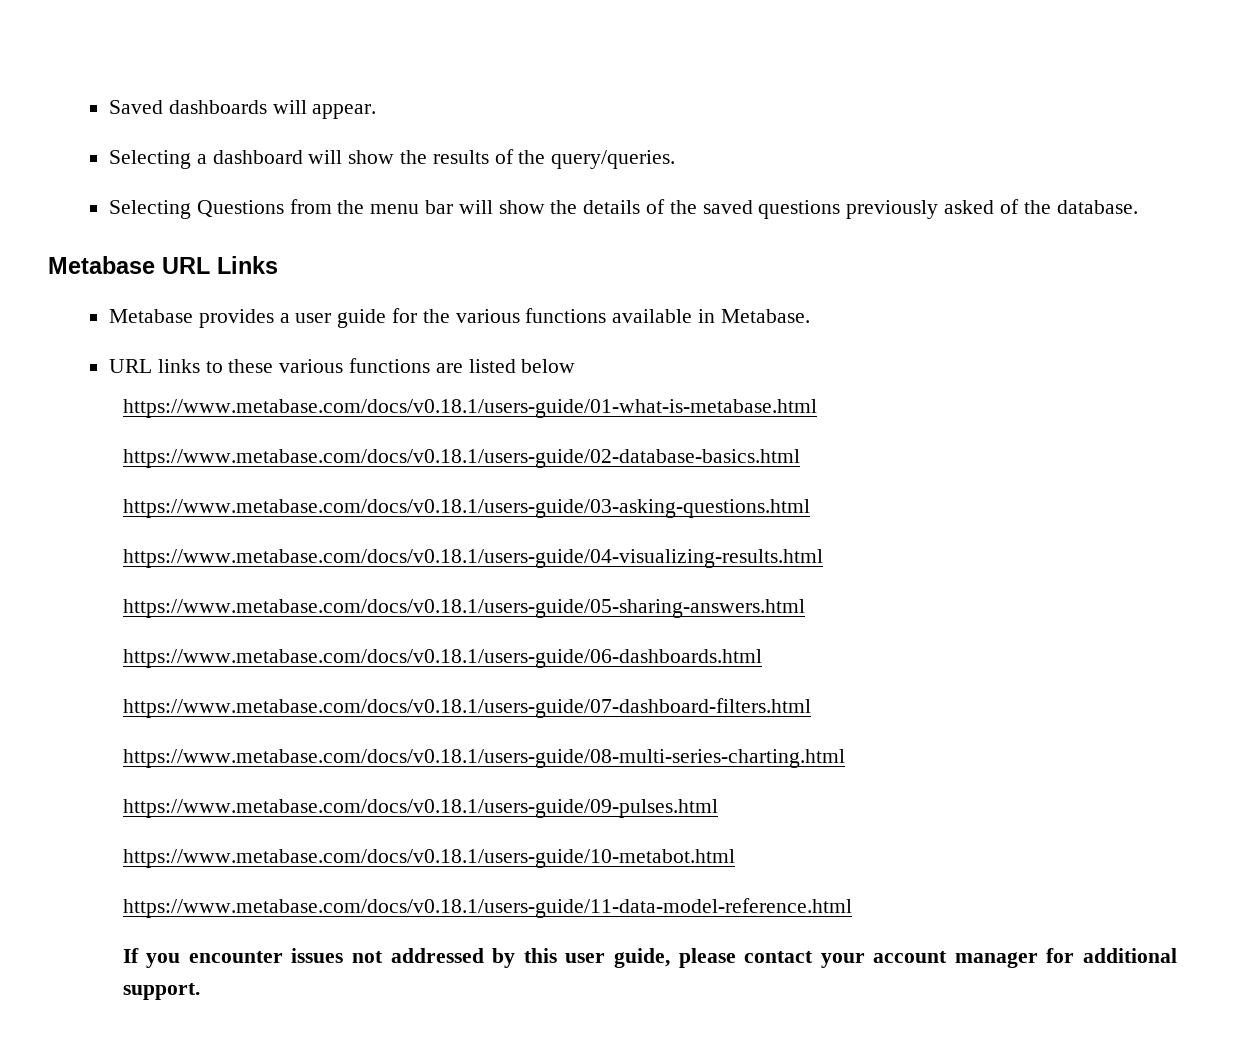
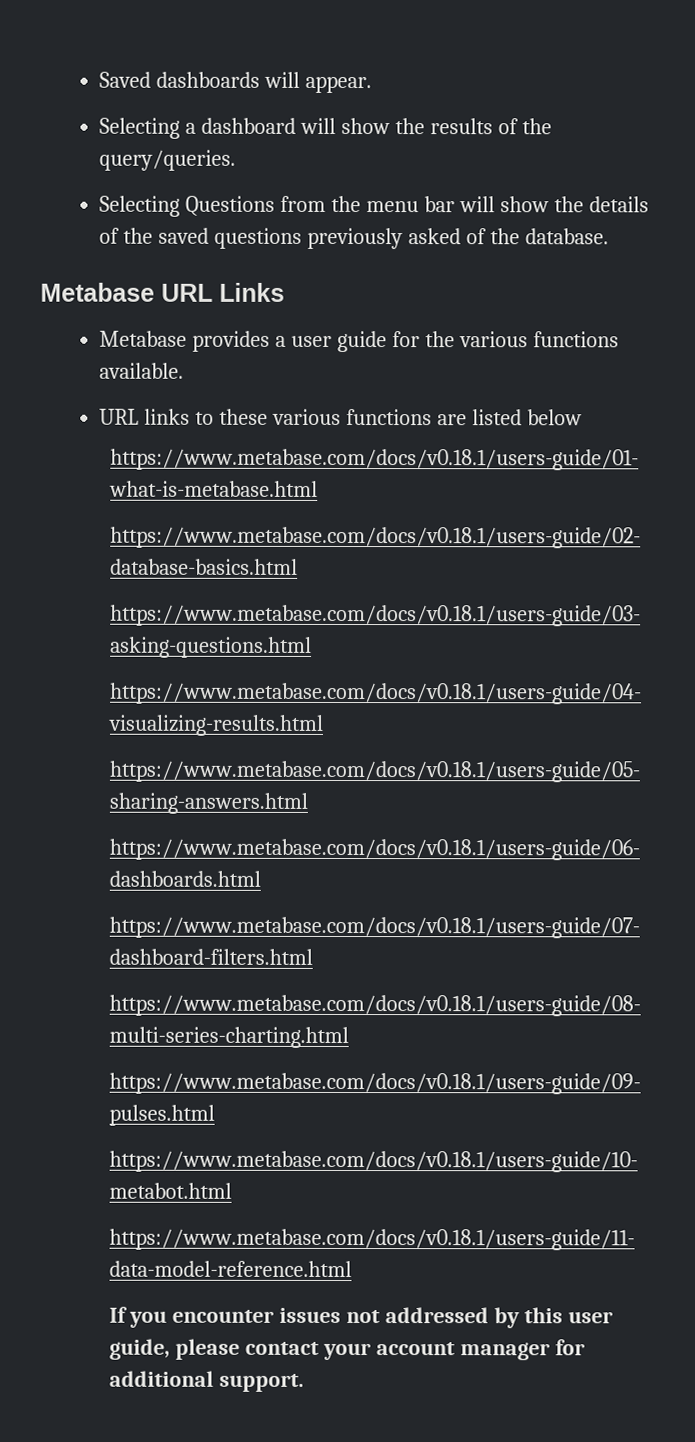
[612,309,810,323] available in Metabase. -> [99,362,185,379] available.

